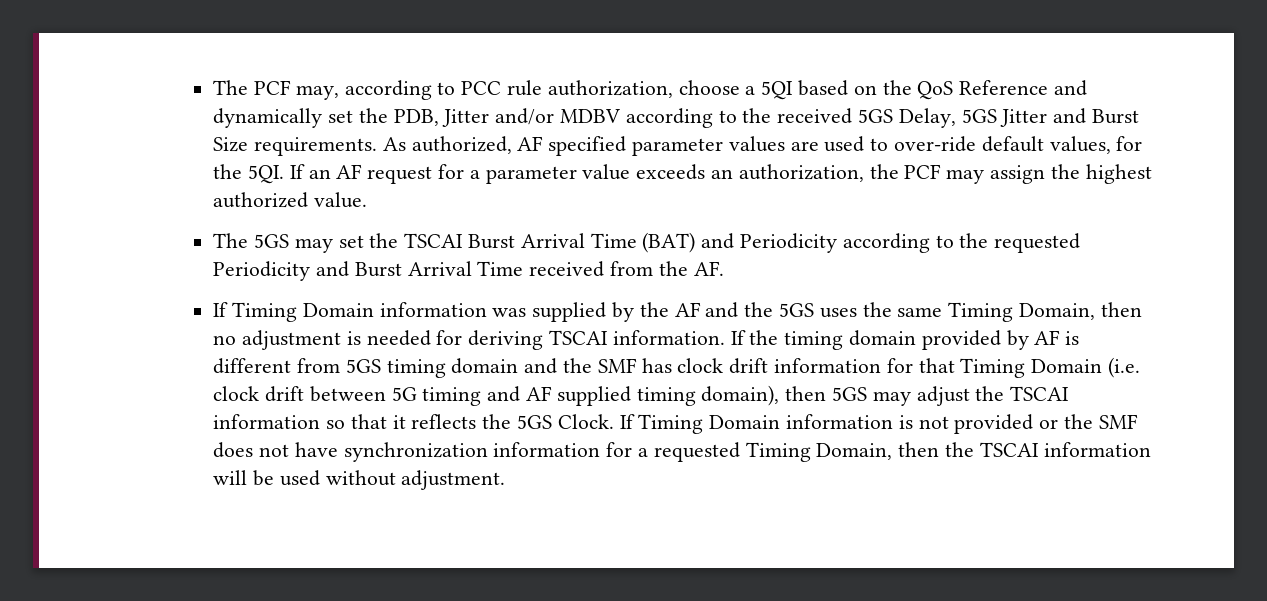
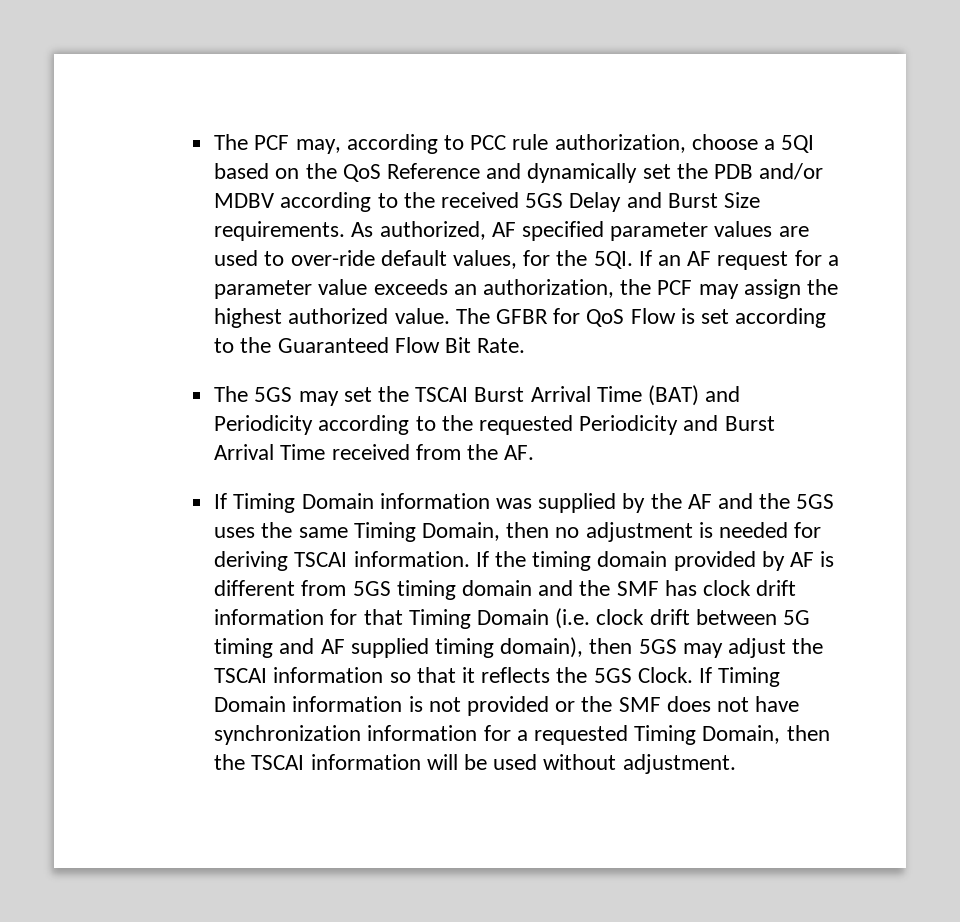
[393,109,490,127] PDB, Jitter -> [714,164,754,179] PDB
[898,108,1048,128] Delay, 5GS Jitter -> [569,192,622,212] Delay
(367, 200) none -> [455,308,827,328] [214,337,526,353] The GFBR for QoS Flow is set according to the Guaranteed Flow Bit Rate.

